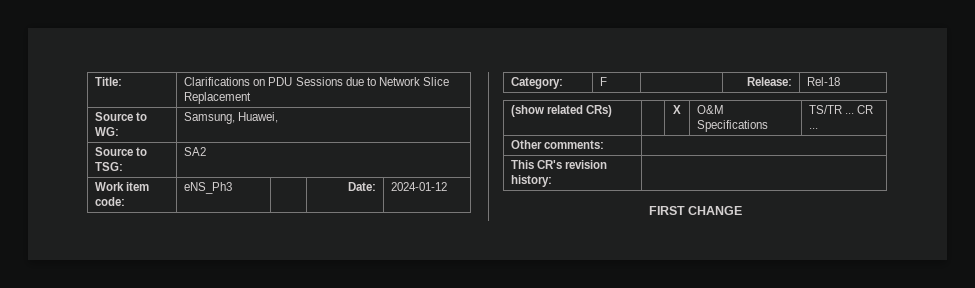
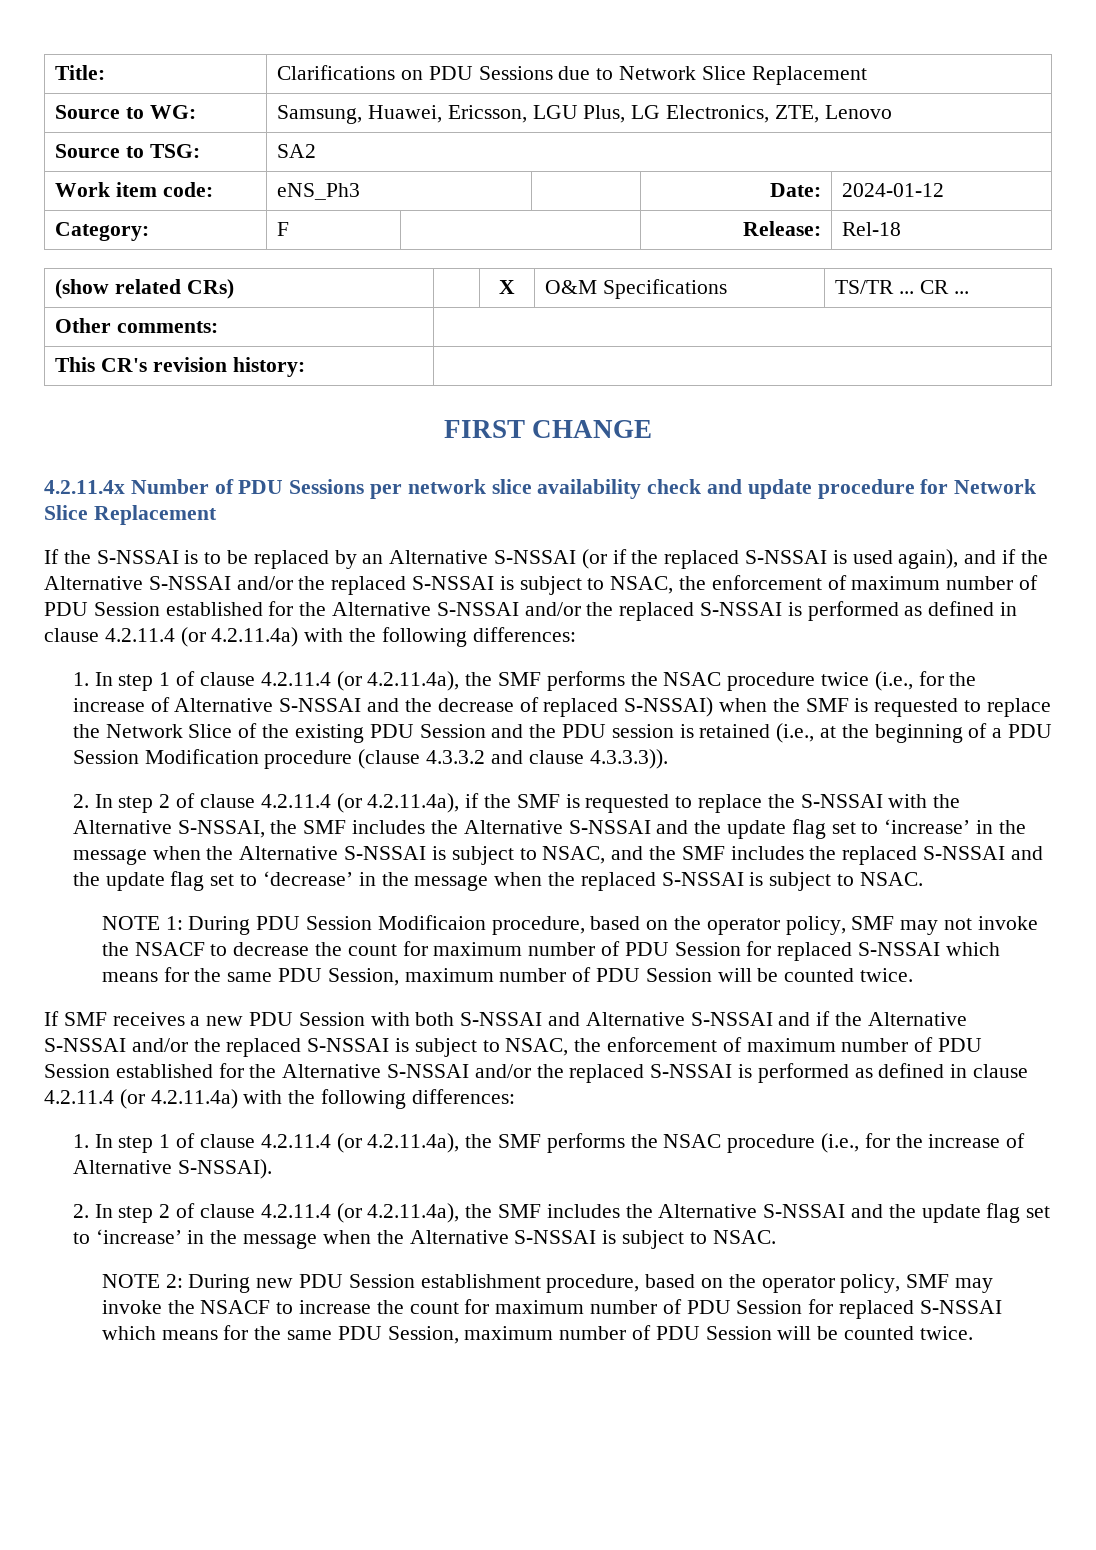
(279, 117) none -> [447,105,892,123] Ericsson, LGU Plus, LG Electronics, ZTE, Lenovo
(743, 210) none -> [44,479,1037,499] [44,505,217,525] [44,549,1048,569] [44,575,1039,595] [44,601,1018,621] [44,627,576,647] [72,671,977,691] [72,697,1051,717] [72,723,1052,743] [72,749,668,769] [72,793,961,813] [72,819,1026,839] [72,846,1043,865] [72,871,923,891] [101,915,1038,935] [101,941,1000,961] [101,967,914,986] [44,1011,967,1026] [44,1037,983,1057] [44,1063,1029,1083] [44,1089,515,1109] [72,1133,1026,1153] [72,1159,272,1179] [72,1203,1051,1223] [72,1229,776,1249] [101,1274,994,1293] [101,1299,1002,1319] [101,1325,973,1344] // 4.2.11.4x Number of PDU Sessions per network slice availability check and update procedure for Network Slice Replacement // If the S-NSSAI is to be replaced by an Alternative S-NSSAI (or if the replaced S-NSSAI is used again), and if the Alternative S-NSSAI and/or the replaced S-NSSAI is subject to NSAC, the enforcement of maximum number of PDU Session established for the Alternative S-NSSAI and/or the replaced S-NSSAI is performed as defined in clause 4.2.11.4 (or 4.2.11.4a) with the following differences: // 1. In step 1 of clause 4.2.11.4 (or 4.2.11.4a), the SMF performs the NSAC procedure twice (i.e., for the increase of Alternative S-NSSAI and the decrease of replaced S-NSSAI) when the SMF is requested to replace the Network Slice of the existing PDU Session and the PDU session is retained (i.e., at the beginning of a PDU Session Modification procedure (clause 4.3.3.2 and clause 4.3.3.3)). // 2. In step 2 of clause 4.2.11.4 (or 4.2.11.4a), if the SMF is requested to replace the S-NSSAI with the Alternative S-NSSAI, the SMF includes the Alternative S-NSSAI and the update flag set to ‘increase’ in the message when the Alternative S-NSSAI is subject to NSAC, and the SMF includes the replaced S-NSSAI and the update flag set to ‘decrease’ in the message when the replaced S-NSSAI is subject to NSAC. // NOTE 1: During PDU Session Modificaion procedure, based on the operator policy, SMF may not invoke the NSACF to decrease the count for maximum number of PDU Session for replaced S-NSSAI which means for the same PDU Session, maximum number of PDU Session will be counted twice. // If SMF receives a new PDU Session with both S-NSSAI and Alternative S-NSSAI and if the Alternative S-NSSAI and/or the replaced S-NSSAI is subject to NSAC, the enforcement of maximum number of PDU Session established for the Alternative S-NSSAI and/or the replaced S-NSSAI is performed as defined in clause 4.2.11.4 (or 4.2.11.4a) with the following differences: // 1. In step 1 of clause 4.2.11.4 (or 4.2.11.4a), the SMF performs the NSAC procedure (i.e., for the increase of Alternative S-NSSAI). // 2. In step 2 of clause 4.2.11.4 (or 4.2.11.4a), the SMF includes the Alternative S-NSSAI and the update flag set to ‘increase’ in the message when the Alternative S-NSSAI is subject to NSAC. // NOTE 2: During new PDU Session establishment procedure, based on the operator policy, SMF may invoke the NSACF to increase the count for maximum number of PDU Session for replaced S-NSSAI which means for the same PDU Session, maximum number of PDU Session will be counted twice.

